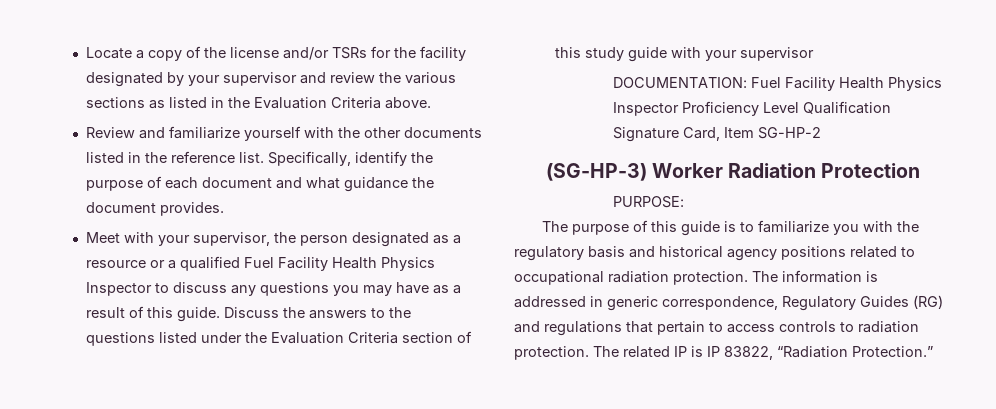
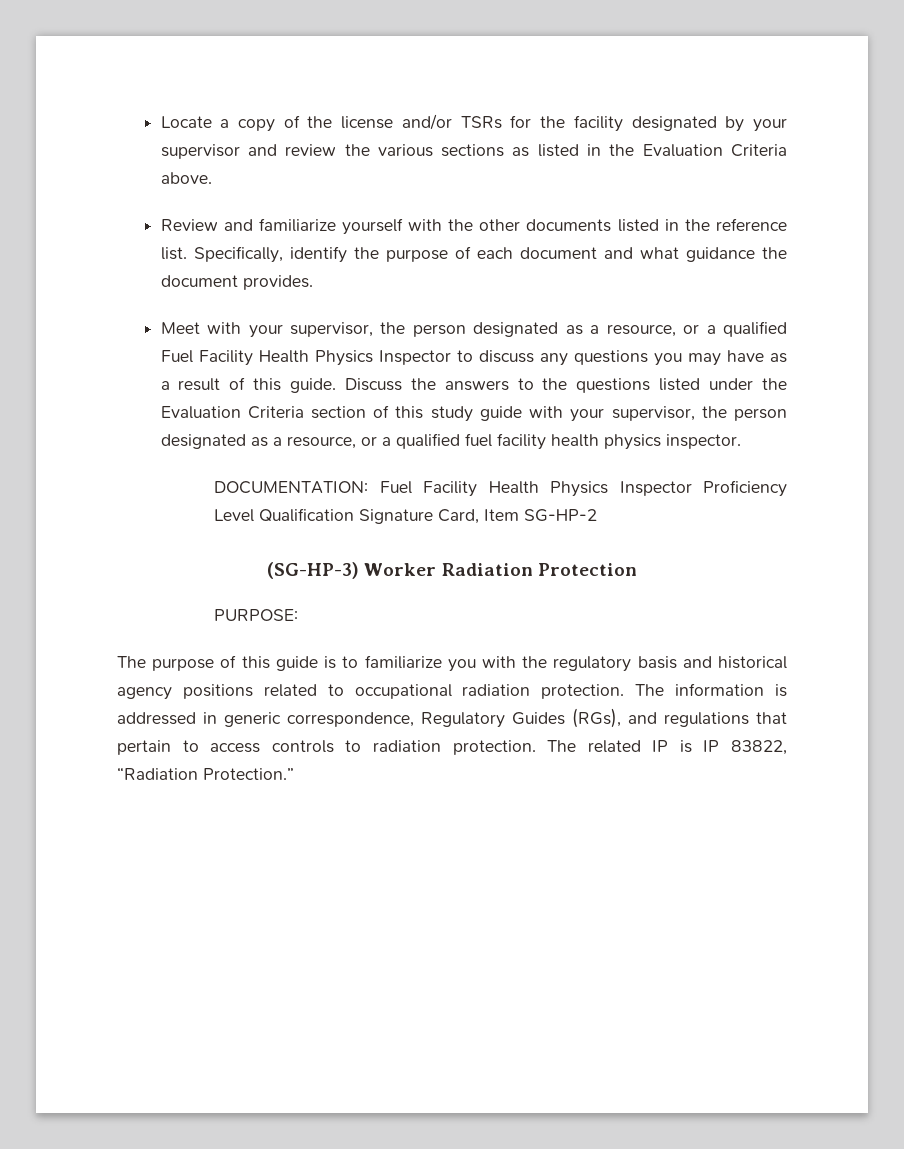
[85,260,146,268] resource -> [606,324,676,337] resource,
[739,47,814,61] supervisor -> [611,406,787,421] [160,433,741,450] supervisor, the person designated as a resource, or a qualified fuel facility health physics inspector.
[913,295,943,309] (RG) -> [572,708,621,728] (RGs),

